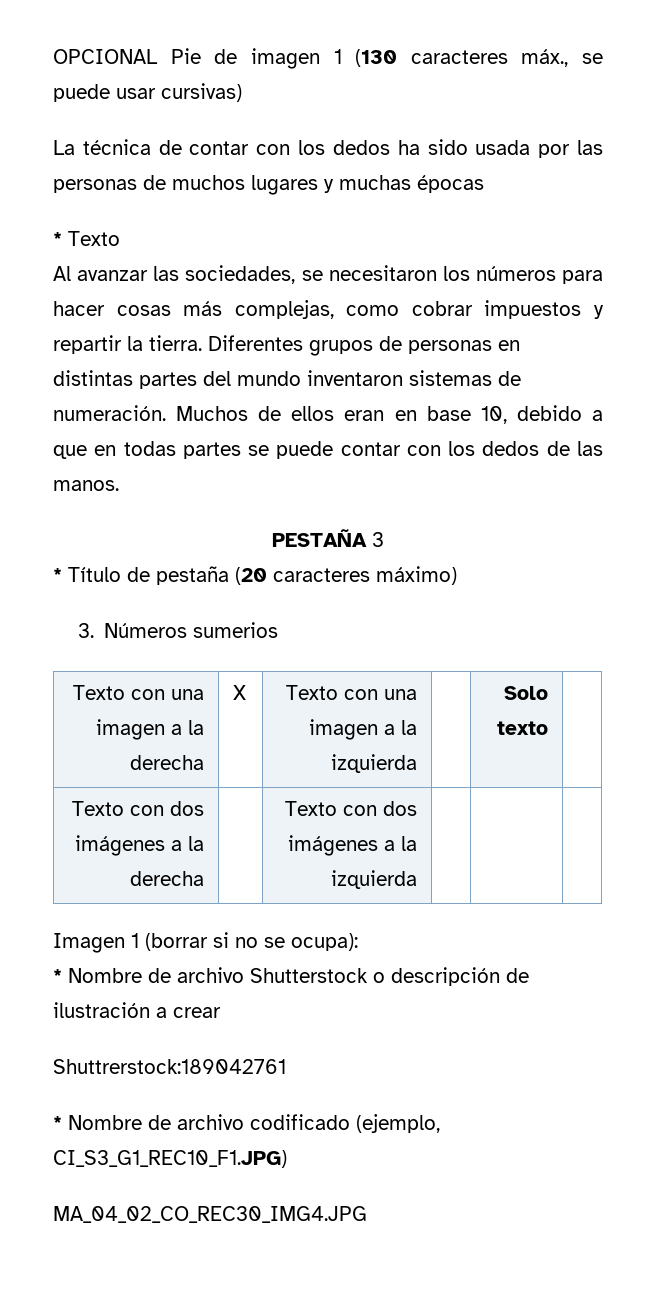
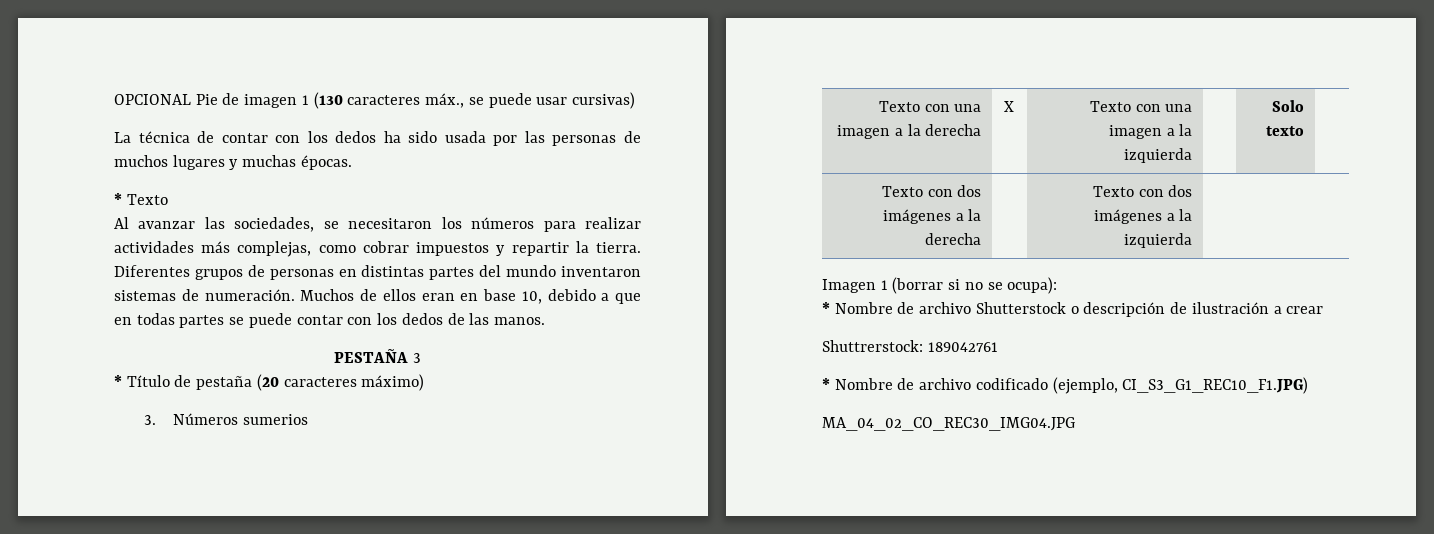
[417,175,484,193] épocas -> [300,155,352,170] épocas.
[53,301,171,316] hacer cosas -> [585,217,641,229] [114,241,194,253] realizar actividades
[53,1059,286,1074] Shuttrerstock:189042761 -> [822,340,998,352] Shuttrerstock: 189042761
[53,1206,367,1223] MA_04_02_CO_REC30_IMG4.JPG -> [822,417,1075,431] MA_04_02_CO_REC30_IMG04.JPG

